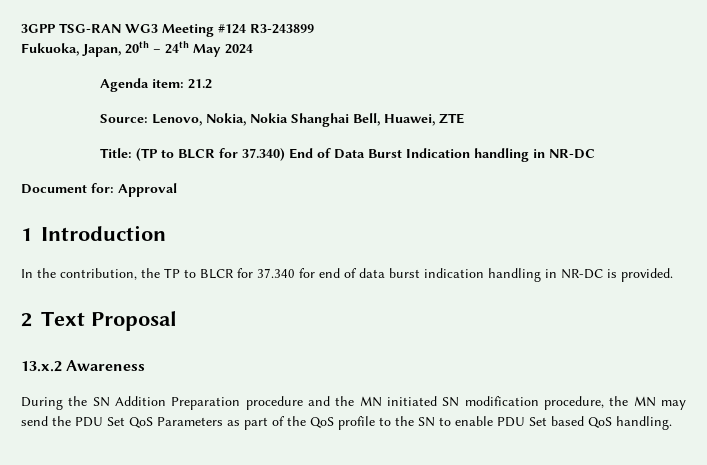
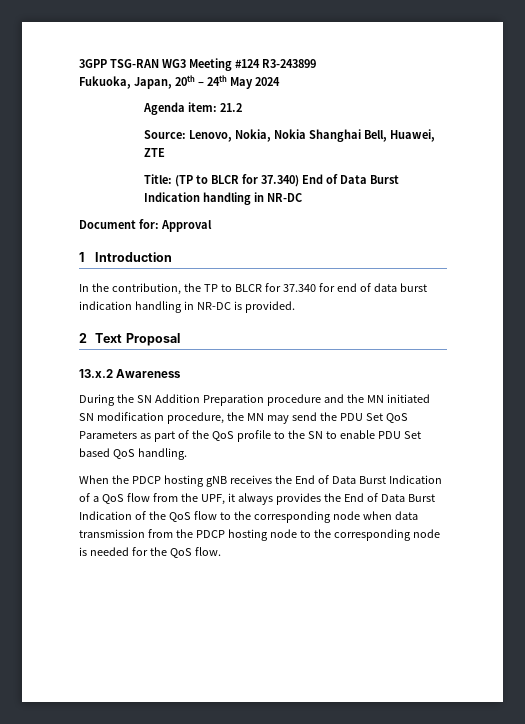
(672, 423) none -> [79,475,442,487] [79,493,435,505] [79,511,418,523] [79,529,440,541] [79,547,221,558] // When the PDCP hosting gNB receives the End of Data Burst Indication of a QoS flow from the UPF, it always provides the End of Data Burst Indication of the QoS flow to the corresponding node when data transmission from the PDCP hosting node to the corresponding node is needed for the QoS flow.

